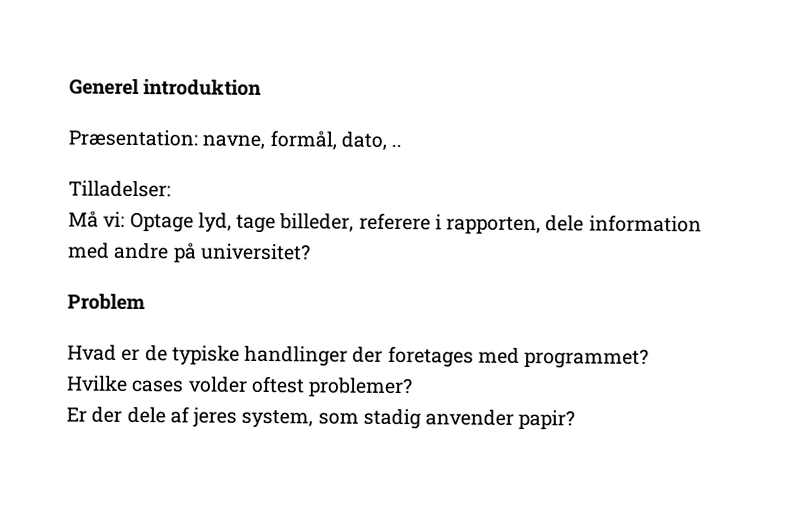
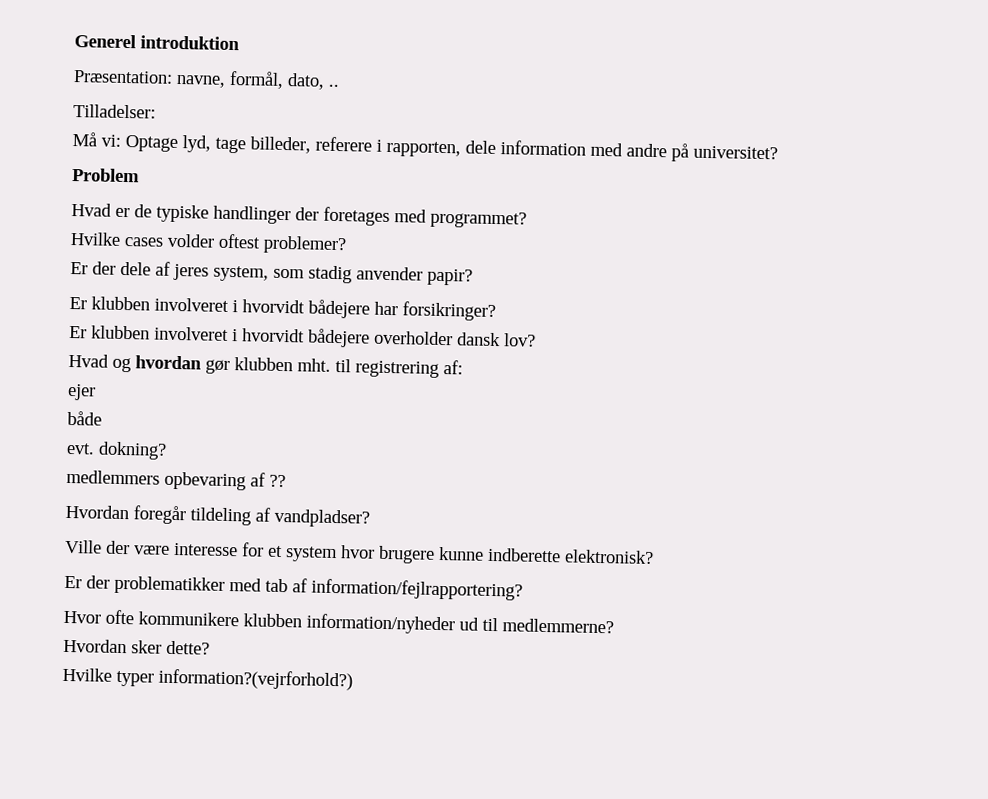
(576, 419) none -> [69,296,496,322] [69,325,536,348] [68,353,463,378] [67,383,96,401] [67,410,102,426] [66,441,167,460] [66,469,286,491] [65,504,370,528] [65,539,654,565] [64,575,523,601] [63,609,614,635] [63,638,210,655] [62,667,353,691] // Er klubben involveret i hvorvidt bådejere har forsikringer? // Er klubben involveret i hvorvidt bådejere overholder dansk lov? // Hvad og hvordan gør klubben mht. til registrering af: // ejer // både // evt. dokning? // medlemmers opbevaring af ?? // Hvordan foregår tildeling af vandpladser? // Ville der være interesse for et system hvor brugere kunne indberette elektronisk? // Er der problematikker med tab af information/fejlrapportering? // Hvor ofte kommunikere klubben information/nyheder ud til medlemmerne? // Hvordan sker dette? // Hvilke typer information?(vejrforhold?)

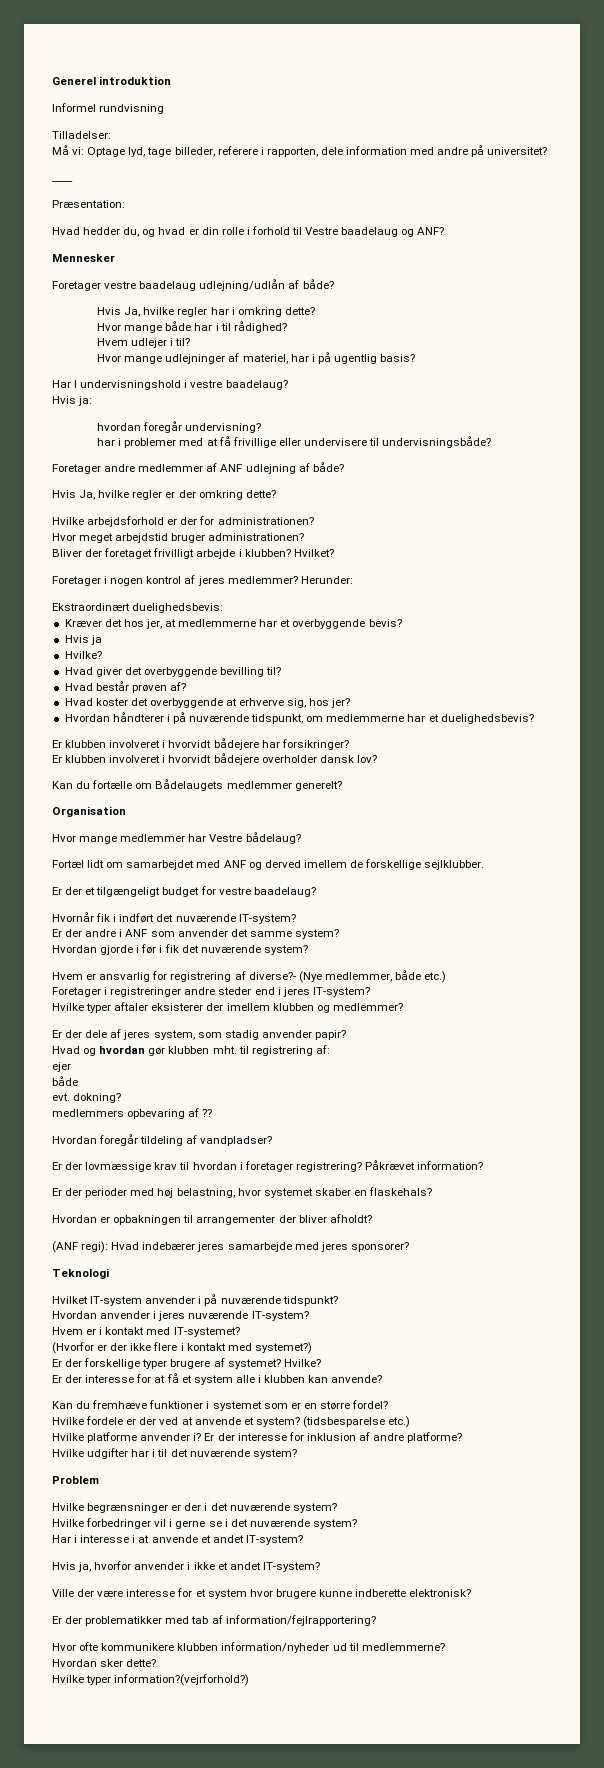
[73,70,339,90] Præsentation: navne, formål, dato, .. -> [52,103,165,114] Informel rundvisning
[72,168,140,183] [71,203,527,229] [70,231,347,255] [70,261,473,286] Problem // Hvad er de typiske handlinger der foretages med programmet? // Hvilke cases volder oftest problemer? // Er der dele af jeres system, som stadig anvender papir? -> [52,181,73,182] [52,200,125,208] [52,226,445,237] [52,254,115,262] [52,279,334,291] [97,307,315,317] [97,321,287,333] [97,338,191,348] [97,352,416,364] [52,380,288,390] [52,396,93,406] [97,421,262,433] [97,436,492,448] [52,462,344,474] [52,490,276,500] [52,516,314,527] [52,533,305,543] [52,548,334,559] [52,575,353,586] [52,603,224,613] [64,619,402,629] [64,635,102,645] [64,651,102,659] [64,667,282,677] [64,681,186,693] [64,698,351,708] [64,712,534,724] ____ // Præsentation: // Hvad hedder du, og hvad er din rolle i forhold til Vestre baadelaug og ANF? // Mennesker // Foretager vestre baadelaug udlejning/udlån af både? // Hvis Ja, hvilke regler har i omkring dette? // Hvor mange både har i til rådighed? // Hvem udlejer i til? // Hvor mange udlejninger af materiel, har i på ugentlig basis? // Har I undervisningshold i vestre baadelaug? // Hvis ja: // hvordan foregår undervisning? // har i problemer med at få frivillige eller undervisere til undervisningsbåde? // Foretager andre medlemmer af ANF udlejning af både? // Hvis Ja, hvilke regler er der omkring dette? // Hvilke arbejdsforhold er der for administrationen? // Hvor meget arbejdstid bruger administrationen? // Bliver der foretaget frivilligt arbejde i klubben? Hvilket? // Foretager i nogen kontrol af jeres medlemmer? Herunder: // Ekstraordinært duelighedsbevis: // Kræver det hos jer, at medlemmerne har et overbyggende bevis? // Hvis ja // Hvilke? // Hvad giver det overbyggende bevilling til? // Hvad består prøven af? // Hvad koster det overbyggende at erhverve sig, hos jer? // Hvordan håndterer i på nuværende tidspunkt, om medlemmerne har et duelighedsbevis?
(536, 340) none -> [52,779,342,791] [52,806,126,817] [52,832,301,844] [52,859,485,870] [52,886,316,897] [52,912,296,924] [52,929,339,939] [52,944,308,955] [52,970,447,983] [52,987,370,997] [52,1002,403,1013] [52,1029,346,1040] // Kan du fortælle om Bådelaugets medlemmer generelt? // Organisation // Hvor mange medlemmer har Vestre bådelaug? // Fortæl lidt om samarbejdet med ANF og derved imellem de forskellige sejlklubber. // Er der et tilgængeligt budget for vestre baadelaug? // Hvornår fik i indført det nuværende IT-system? // Er der andre i ANF som anvender det samme system? // Hvordan gjorde i før i fik det nuværende system? // Hvem er ansvarlig for registrering af diverse?- (Nye medlemmer, både etc.) // Foretager i registreringer andre steder end i jeres IT-system? // Hvilke typer aftaler eksisterer der imellem klubben og medlemmer? // Er der dele af jeres system, som stadig anvender papir?
(370, 518) none -> [52,1160,484,1172] [52,1187,433,1198] [52,1214,372,1225] [52,1241,409,1253] [52,1268,109,1279] [52,1294,338,1306] [52,1311,309,1321] [52,1327,240,1337] [52,1342,312,1354] [52,1358,321,1369] [52,1373,383,1385] [52,1400,389,1411] [52,1416,411,1428] [52,1432,463,1443] [52,1448,297,1459] [52,1476,99,1484] [52,1503,337,1513] [52,1518,357,1529] [52,1535,303,1545] [52,1561,320,1572] // Er der lovmæssige krav til hvordan i foretager registrering? Påkrævet information? // Er der perioder med høj belastning, hvor systemet skaber en flaskehals? // Hvordan er opbakningen til arrangementer der bliver afholdt? // (ANF regi): Hvad indebærer jeres samarbejde med jeres sponsorer? // Teknologi // Hvilket IT-system anvender i på nuværende tidspunkt? // Hvordan anvender i jeres nuværende IT-system? // Hvem er i kontakt med IT-systemet? // (Hvorfor er der ikke flere i kontakt med systemet?) // Er der forskellige typer brugere af systemet? Hvilke? // Er der interesse for at få et system alle i klubben kan anvende? // Kan du fremhæve funktioner i systemet som er en større fordel? // Hvilke fordele er der ved at anvende et system? (tidsbesparelse etc.) // Hvilke platforme anvender i? Er der interesse for inklusion af andre platforme? // Hvilke udgifter har i til det nuværende system? // Problem // Hvilke begrænsninger er der i det nuværende system? // Hvilke forbedringer vil i gerne se i det nuværende system? // Har i interesse i at anvende et andet IT-system? // Hvis ja, hvorfor anvender i ikke et andet IT-system?

